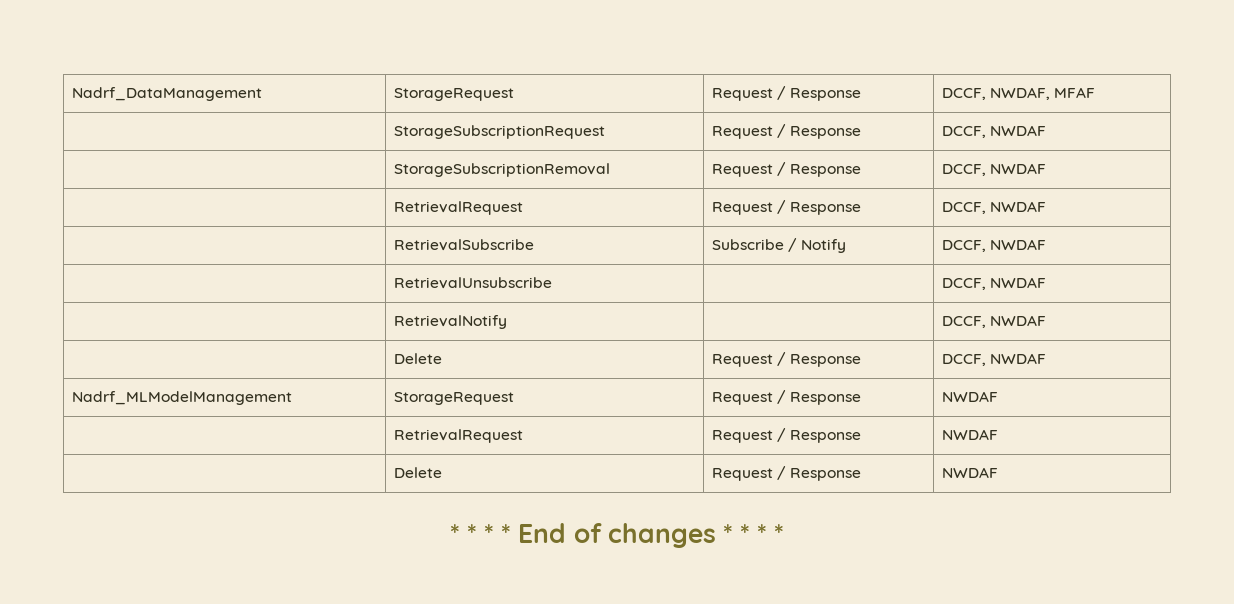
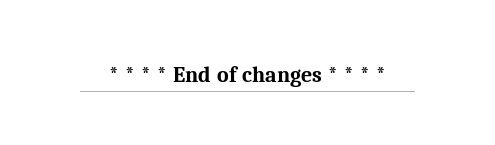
[71,87,262,101] [393,88,514,101] [711,86,862,101] [941,87,1096,100] [393,125,605,139] [711,124,862,139] [941,125,1046,138] [393,163,610,177] [711,162,862,177] [941,163,1046,176] [393,201,523,215] [711,200,862,215] [941,201,1046,214] [393,239,534,251] [711,238,847,253] [941,239,1046,252] [393,277,552,289] [941,277,1046,290] [393,315,507,329] [941,315,1046,328] [393,353,442,364] [711,352,862,367] [941,353,1046,366] [71,391,292,405] [393,392,514,405] [711,390,862,405] [941,391,998,402] [393,429,523,443] [711,428,862,443] [941,429,998,440] [393,467,442,478] [711,466,862,481] [941,467,998,478] Nadrf_DataManagement | StorageRequest | Request / Response | DCCF, NWDAF, MFAF // | StorageSubscriptionRequest | Request / Response | DCCF, NWDAF // | StorageSubscriptionRemoval | Request / Response | DCCF, NWDAF // | RetrievalRequest | Request / Response | DCCF, NWDAF // | RetrievalSubscribe | Subscribe / Notify | DCCF, NWDAF // | RetrievalUnsubscribe | | DCCF, NWDAF // | RetrievalNotify | | DCCF, NWDAF // | Delete | Request / Response | DCCF, NWDAF // Nadrf_MLModelManagement | StorageRequest | Request / Response | NWDAF // | RetrievalRequest | Request / Response | NWDAF // | Delete | Request / Response | NWDAF // -> (109, 74) none

